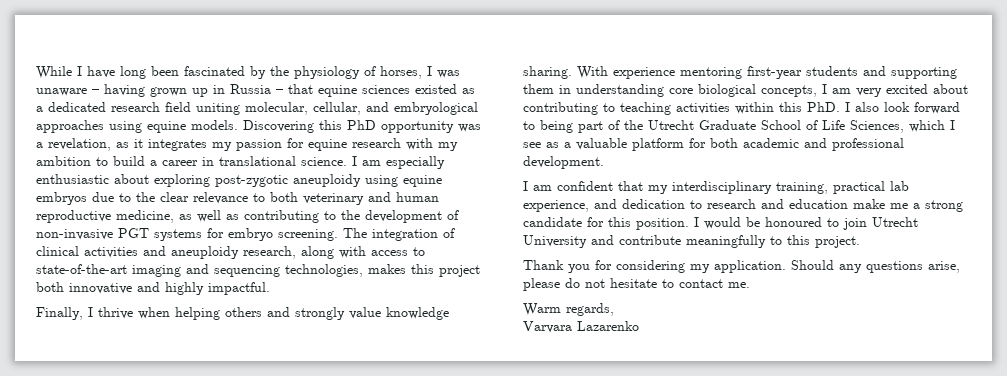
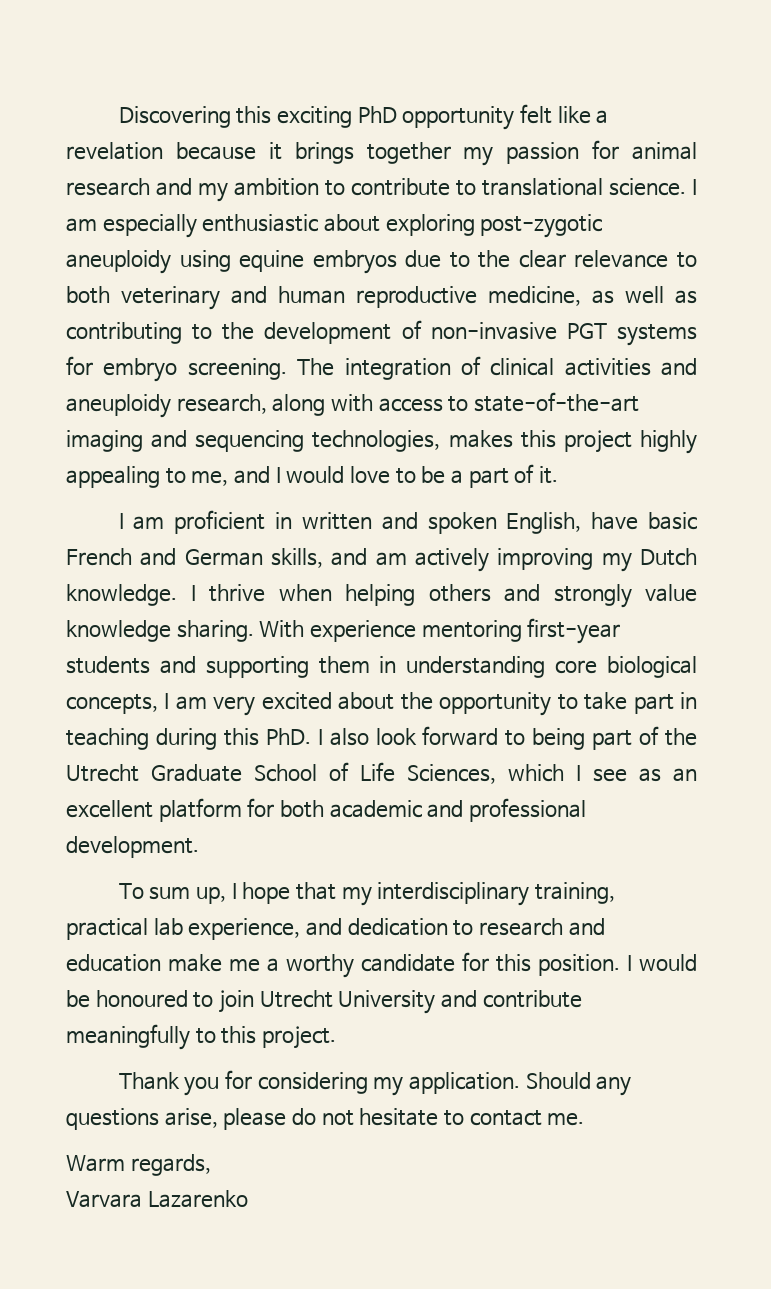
[36,66,460,79] [36,84,475,97] [36,102,478,115] [36,120,238,133] While I have long been fascinated by the physiology of horses, I was unaware – having grown up in Russia – that equine sciences existed as a dedicated research field uniting molecular, cellular, and embryological approaches using equine models. -> (118, 117) none
(342, 125) none -> [276,106,352,128] exciting
[458,124,481,132] [36,138,458,151] [36,156,214,166] was a revelation, as it integrates my passion for equine research with my ambition to build a career in -> [519,104,609,124] [66,140,698,166] [66,178,477,202] felt like a revelation because it brings together my passion for animal research and my ambition to contribute to
[36,282,270,295] [36,307,83,320] both innovative and highly impactful. // Finally, -> [640,430,698,454] [66,464,559,488] [118,510,698,534] [66,548,697,572] [66,584,177,606] highly appealing to me, and I would love to be a part of it. // I am proficient in written and spoken English, have basic French and German skills, and am actively improving my Dutch knowledge.
[523,102,774,115] contributing to teaching activities within -> [400,692,697,716] [66,728,217,750] the opportunity to take part in teaching during
[564,138,627,150] a valuable -> [673,768,698,782] [66,800,153,818] an excellent
[523,181,613,191] I am confident -> [118,882,291,904] To sum up, I hope
[925,200,963,212] strong -> [285,954,354,978] worthy

